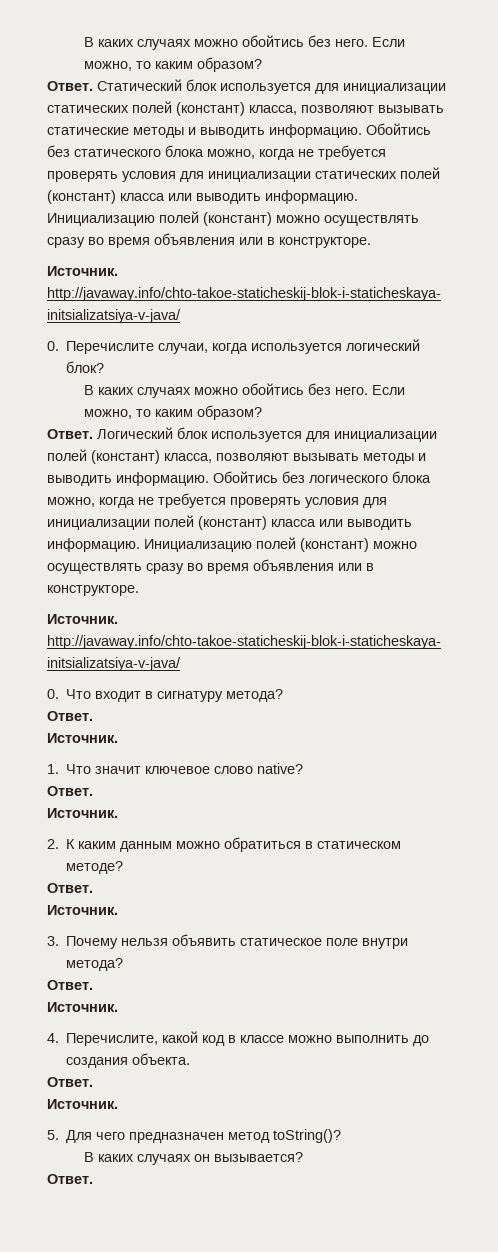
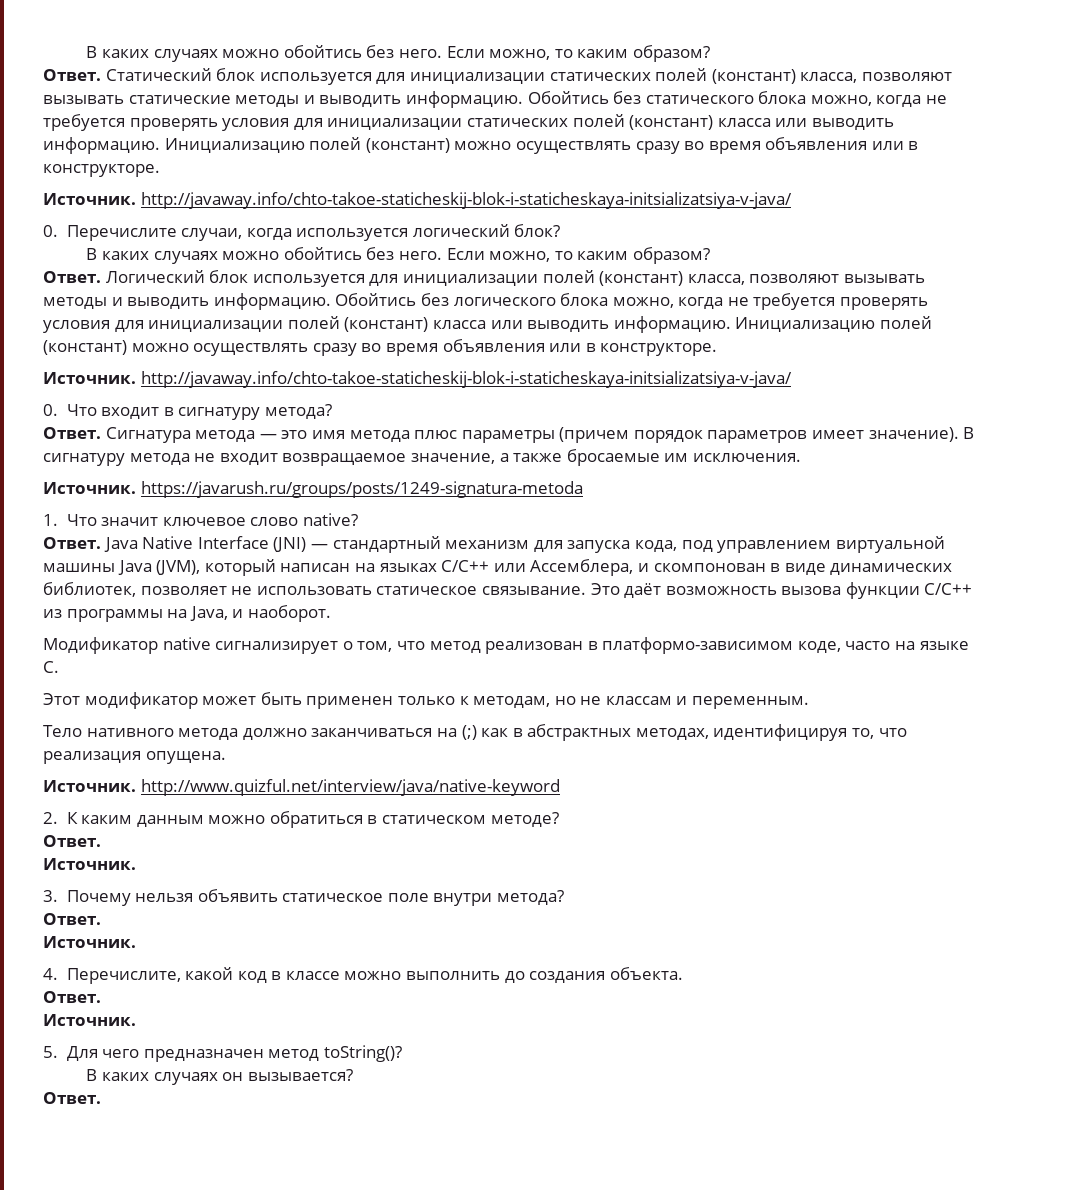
[47,733,118,743] // Источник. -> [105,427,975,443] [43,449,801,466] [43,481,583,498] Сигнатура метода — это имя метода плюс параметры (причем порядок параметров имеет значение). В сигнатуру метода не входит возвращаемое значение, а также бросаемые им исключения. // Источник. https://javarush.ru/groups/posts/1249-signatura-metoda
[47,808,118,818] // Источник. -> [103,536,945,553] [43,559,953,576] [43,582,973,599] [43,605,331,622] [43,637,969,654] [43,661,59,673] [43,692,810,709] [43,724,907,741] [43,751,226,764] [43,779,560,796] Java Native Interface (JNI) — стандартный механизм для запуска кода, под управлением виртуальной машины Java (JVM), который написан на языках С/С++ или Ассемблера, и скомпонован в виде динамических библиотек, позволяет не использовать статическое связывание. Это даёт возможность вызова функции С/С++ из программы на Java, и наоборот. // Модификатор native сигнализирует о том, что метод реализован в платформо-зависимом коде, часто на языке С. // Этот модификатор может быть применен только к методам, но не классам и переменным. // Тело нативного метода должно заканчиваться на (;) как в абстрактных методах, идентифицируя то, что реализация опущена. // Источник. http://www.quizful.net/interview/java/native-keyword

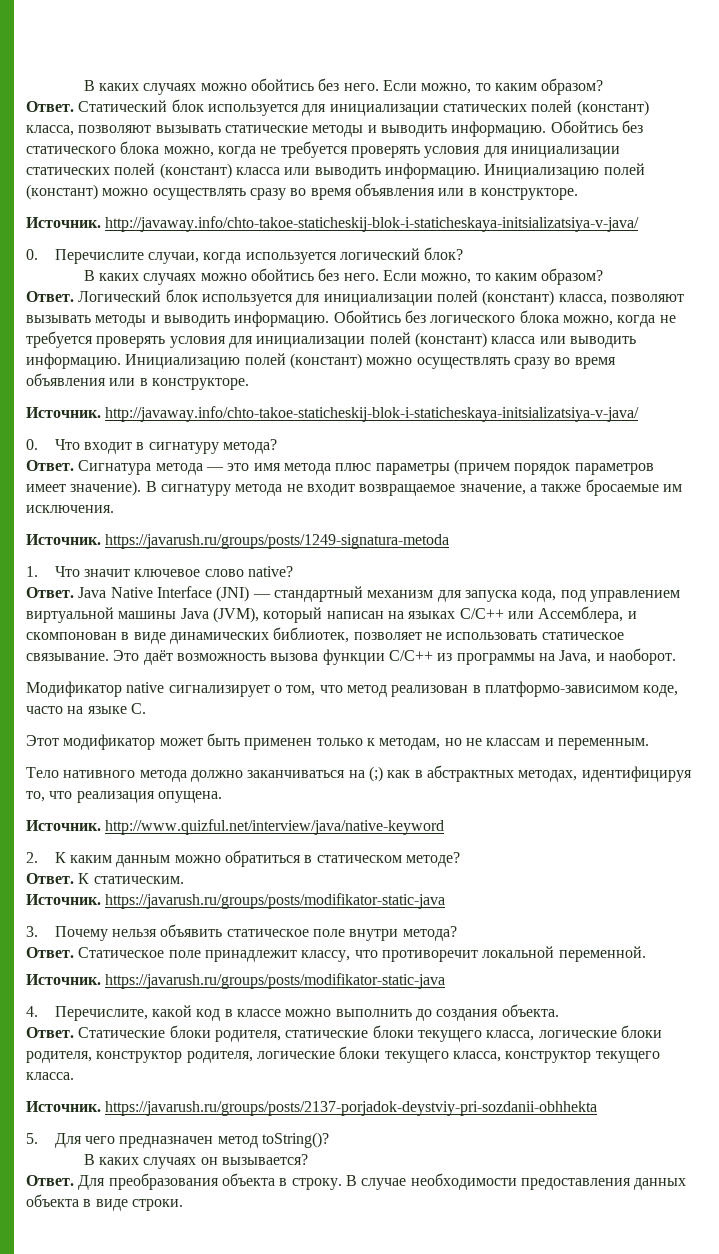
[43,858,136,870] // Источник. -> [78,873,184,884] [26,893,446,909] К статическим. // Источник. https://javarush.ru/groups/posts/modifikator-static-java
[43,936,136,948] // Источник. -> [78,946,646,962] [26,973,446,989] Статическое поле принадлежит классу, что противоречит локальной переменной. // Источник. https://javarush.ru/groups/posts/modifikator-static-java
[43,1014,136,1026] // Источник. -> [78,1025,662,1042] [26,1046,660,1063] [26,1072,74,1080] [26,1101,598,1116] Статические блоки родителя, статические блоки текущего класса, логические блоки родителя, конструктор родителя, логические блоки текущего класса, конструктор текущего класса. // Источник. https://javarush.ru/groups/posts/2137-porjadok-deystviy-pri-sozdanii-obhhekta
(101, 1098) none -> [78,1173,687,1190] [26,1194,183,1211] Для преобразования объекта в строку. В случае необходимости предоставления данных объекта в виде строки.

